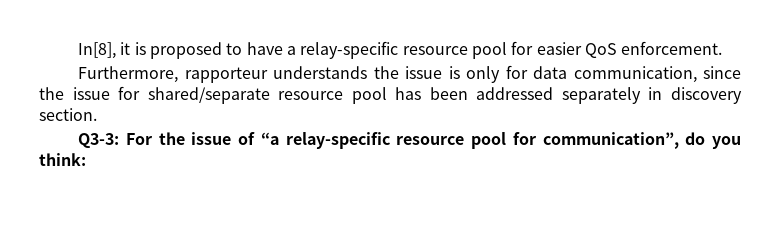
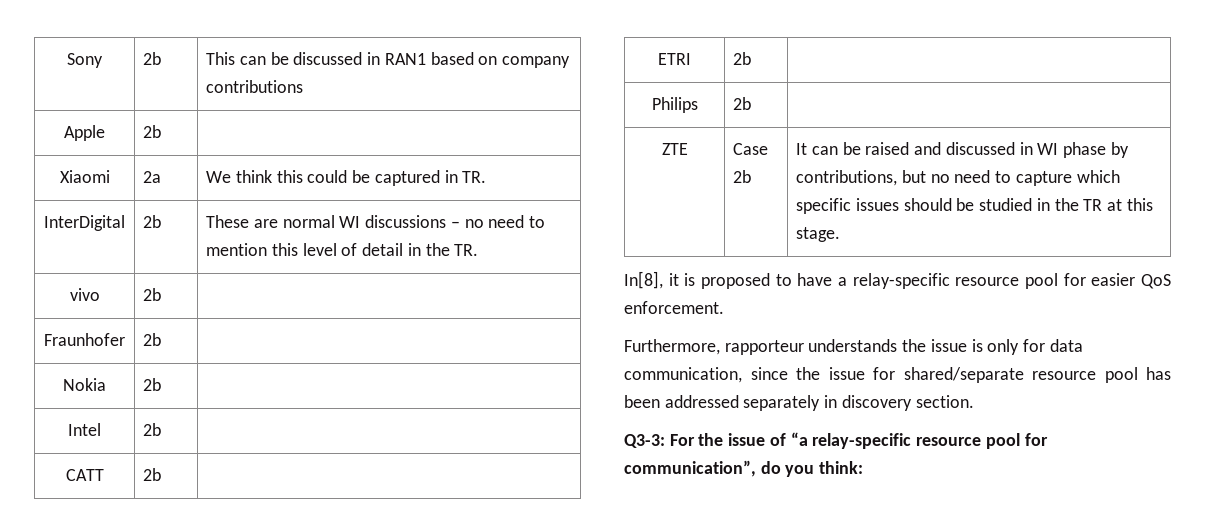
(78, 50) none -> [67,53,103,68] [143,52,162,65] [206,52,571,68] [206,80,304,93] [64,125,105,141] [143,125,162,138] [59,170,110,183] [143,171,162,183] [206,170,487,186] [44,215,125,231] [143,215,162,228] [206,215,546,228] [206,243,479,256] [69,288,100,301] [143,288,162,301] [44,333,125,346] [143,333,162,346] [63,378,106,391] [143,378,162,391] [68,423,101,436] [143,423,162,436] [65,469,104,481] [143,468,162,481] [658,53,691,65] [733,52,752,65] [651,97,698,113] [733,97,752,110] [661,143,688,155] [733,143,769,155] [733,170,752,183] [796,142,1129,158] [796,170,1120,186] [796,198,1153,214] [796,227,841,242] Sony | 2b | This can be discussed in RAN1 based on company contributions // Apple | 2b | // Xiaomi | 2a | We think this could be captured in TR. // InterDigital | 2b | These are normal WI discussions – no need to mention this level of detail in the TR. // vivo | 2b | // Fraunhofer | 2b | // Nokia | 2b | // Intel | 2b | // CATT | 2b | // ETRI | 2b | // Philips | 2b | // ZTE | Case 2b | It can be raised and discussed in WI phase by contributions, but no need to capture which specific issues should be studied in the TR at this stage. //

